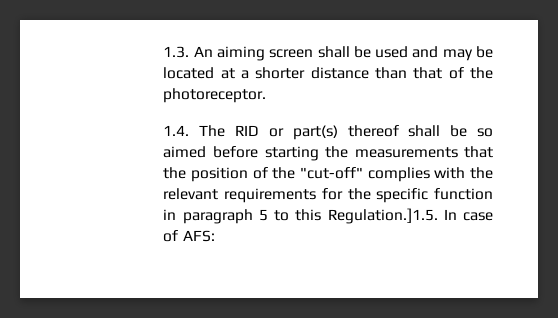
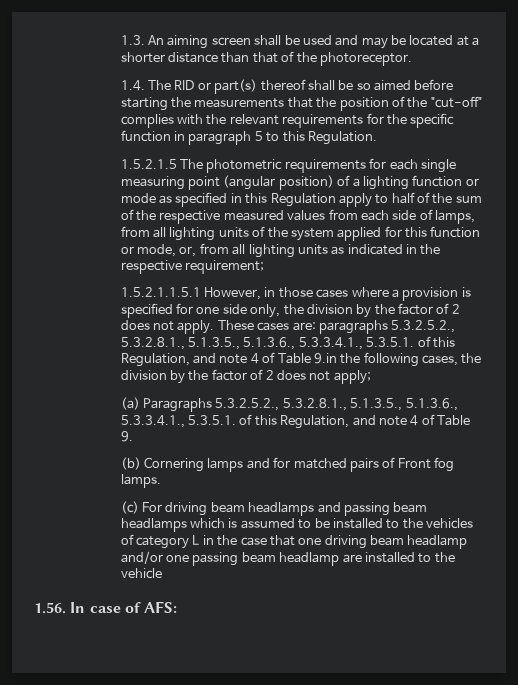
[327,208,438,224] Regulation.]1.5. -> [307,131,377,145] [120,158,456,173] [120,175,479,190] [120,192,482,207] [120,209,476,224] [120,226,481,241] [120,243,441,258] [120,260,265,274] [120,287,471,301] [120,303,460,318] [120,320,456,334] [120,336,455,350] [120,352,482,367] [120,369,371,384] [120,397,458,412] [120,414,471,429] [120,431,133,442] [120,457,455,472] [120,474,161,488] [120,501,428,516] [120,518,474,532] [120,534,468,549] [120,551,455,566] [120,568,162,579] [34,602,66,614] Regulation. // 1.5.2.1.5 The photometric requirements for each single measuring point (angular position) of a lighting function or mode as specified in this Regulation apply to half of the sum of the respective measured values from each side of lamps, from all lighting units of the system applied for this function or mode, or, from all lighting units as indicated in the respective requirement; // 1.5.2.1.1.5.1 However, in those cases where a provision is specified for one side only, the division by the factor of 2 does not apply. These cases are: paragraphs 5.3.2.5.2., 5.3.2.8.1., 5.1.3.5., 5.1.3.6., 5.3.3.4.1., 5.3.5.1. of this Regulation, and note 4 of Table 9.in the following cases, the division by the factor of 2 does not apply; // (a) Paragraphs 5.3.2.5.2., 5.3.2.8.1., 5.1.3.5., 5.1.3.6., 5.3.3.4.1., 5.3.5.1. of this Regulation, and note 4 of Table 9. // (b) Cornering lamps and for matched pairs of Front fog lamps. // (c) For driving beam headlamps and passing beam headlamps which is assumed to be installed to the vehicles of category L in the case that one driving beam headlamp and/or one passing beam headlamp are installed to the vehicle // 1.56.

